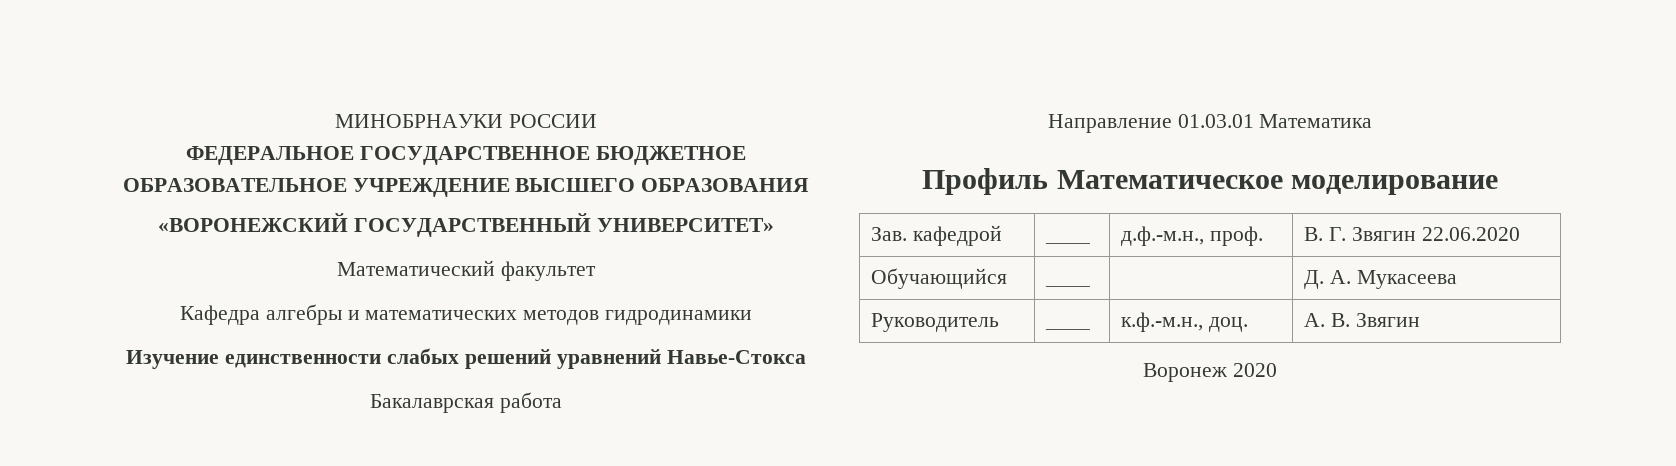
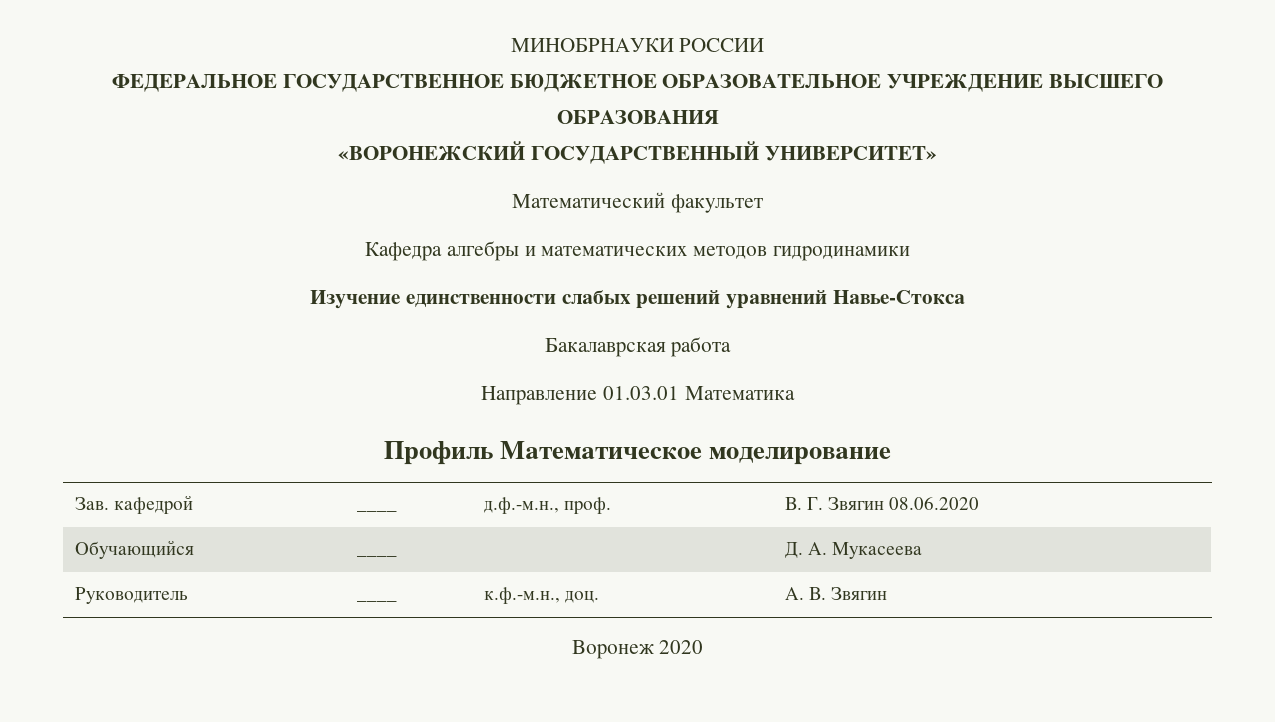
[1421,227,1520,241] 22.06.2020 -> [889,497,980,510] 08.06.2020

